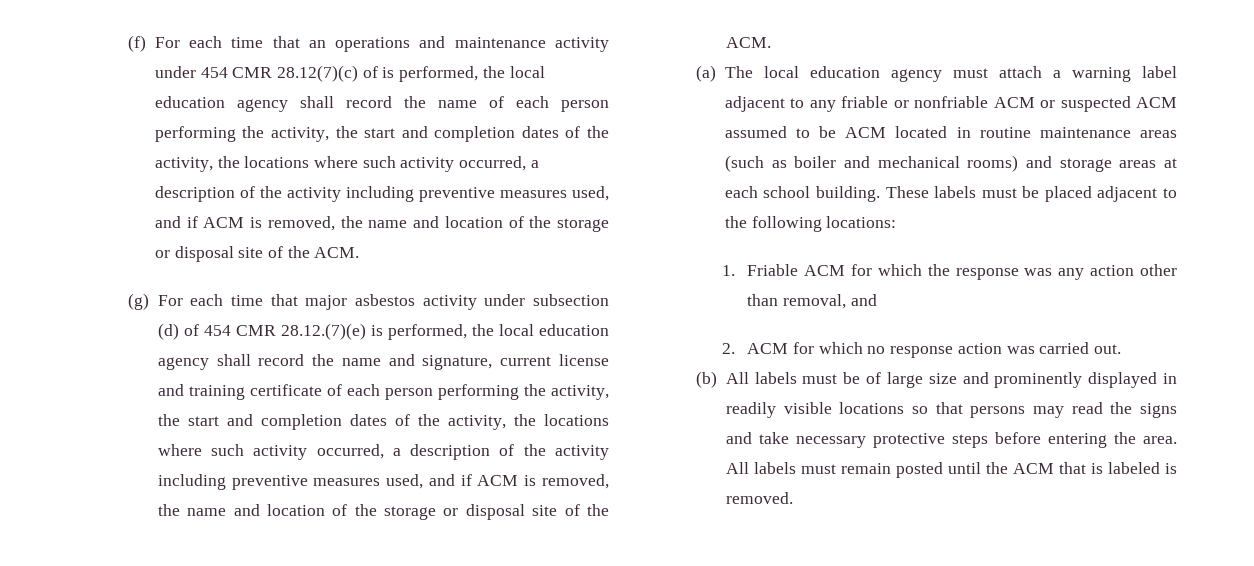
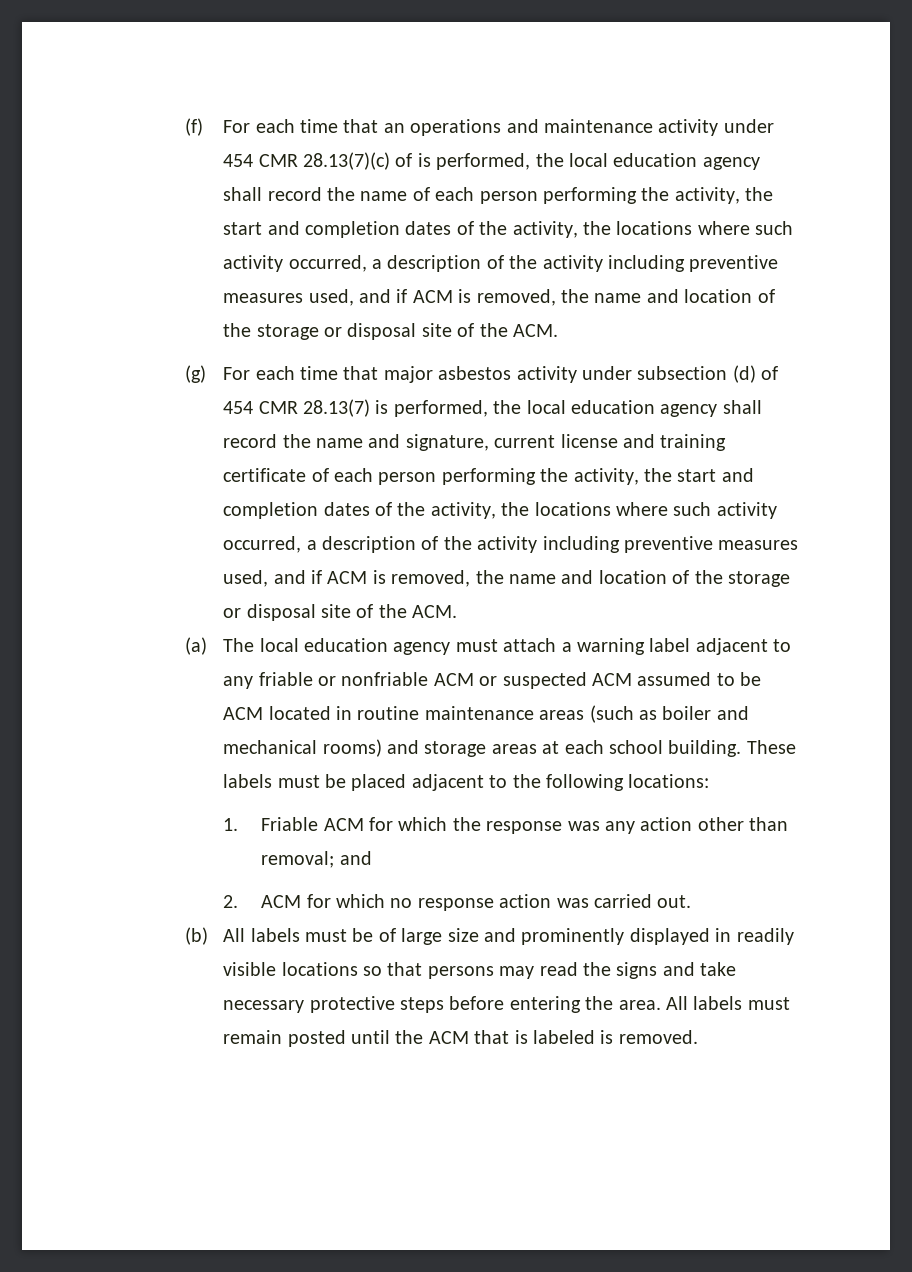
[277,65,359,82] 28.12(7)(c) -> [303,152,391,170] 28.13(7)(c)
[280,323,366,340] 28.12.(7)(e) -> [303,399,371,417] 28.13(7)
[782,294,846,309] removal, -> [261,851,335,868] removal;

